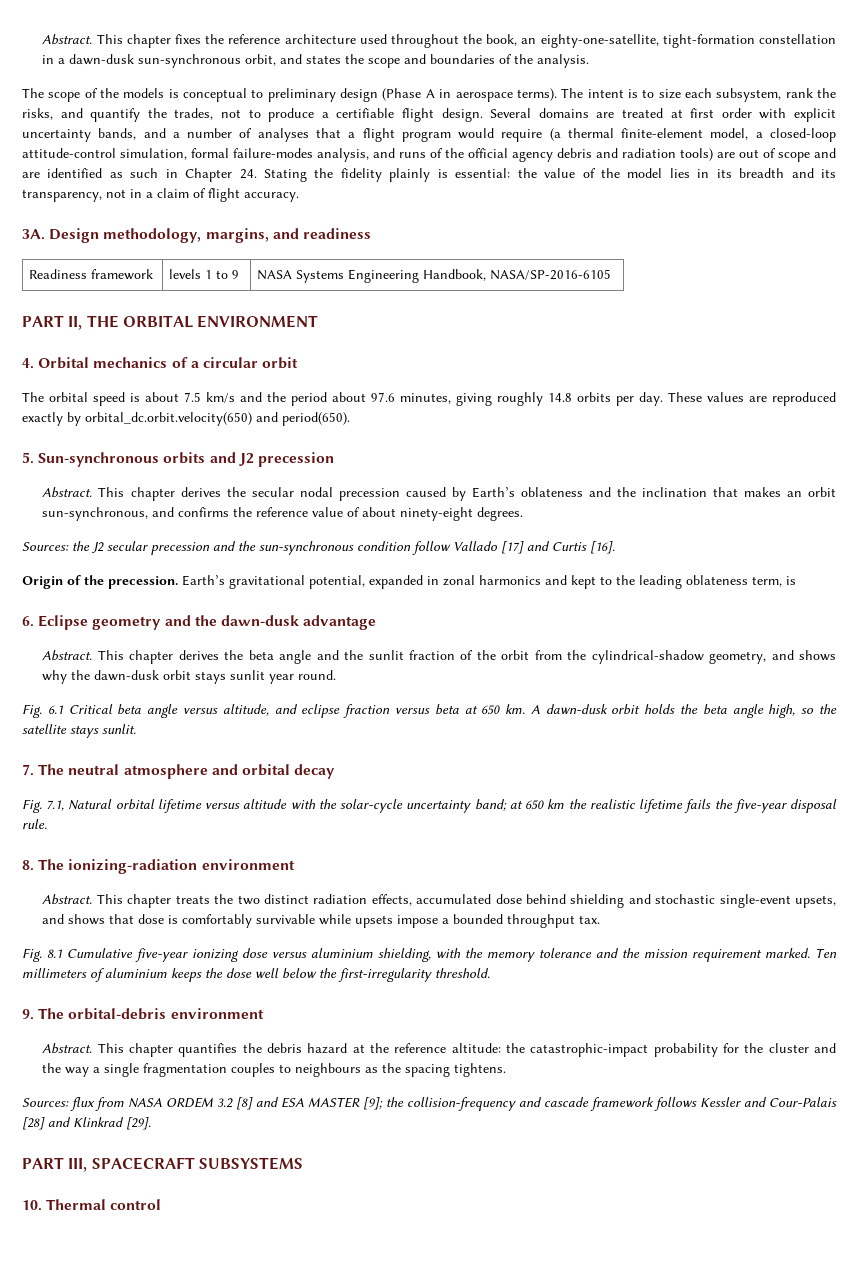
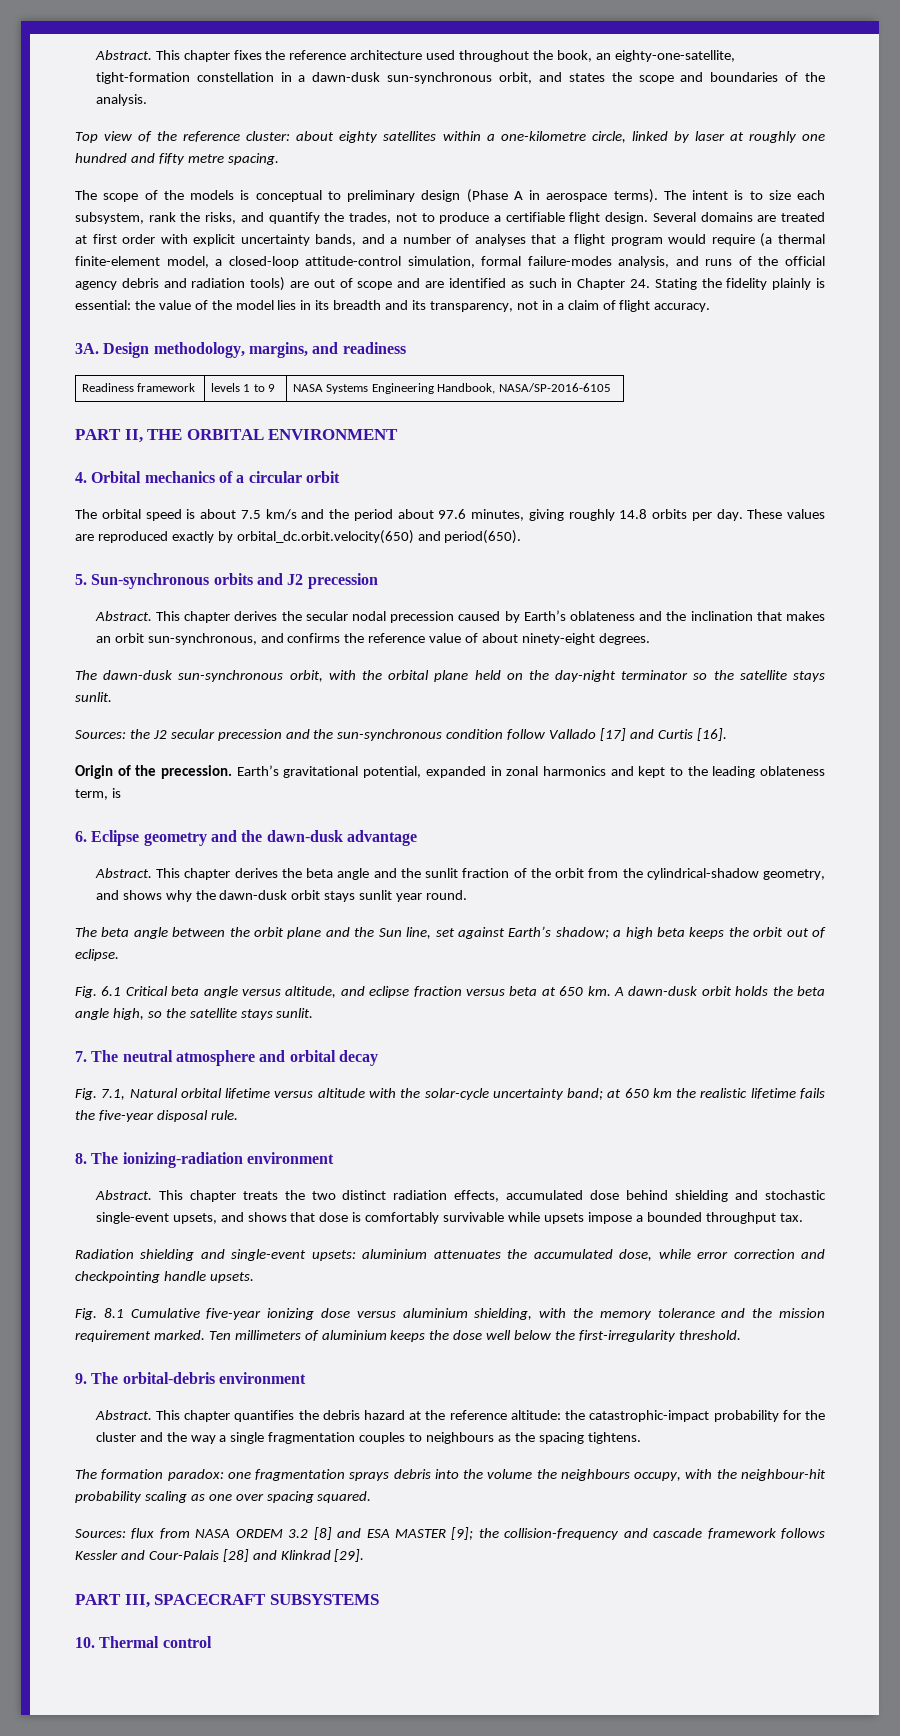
(590, 61) none -> [75,131,825,143] [75,153,279,165] // Top view of the reference cluster: about eighty satellites within a one-kilometre circle, linked by laser at roughly one hundred and fifty metre spacing.
(524, 514) none -> [75,670,825,682] [75,692,112,702] // The dawn-dusk sun-synchronous orbit, with the orbital plane held on the day-night terminator so the satellite stays sunlit.
(337, 675) none -> [75,926,826,939] [75,949,119,961] // The beta angle between the orbit plane and the Sun line, set against Earth’s shadow; a high beta keeps the orbit out of eclipse.
(601, 919) none -> [75,1249,825,1261] [75,1271,254,1283] // Radiation shielding and single-event upsets: aluminium attenuates the accumulated dose, while error correction and checkpointing handle upsets.
(507, 1070) none -> [75,1469,826,1481] [75,1491,372,1503] // The formation paradox: one fragmentation sprays debris into the volume the neighbours occupy, with the neighbour-hit probability scaling as one over spacing squared.

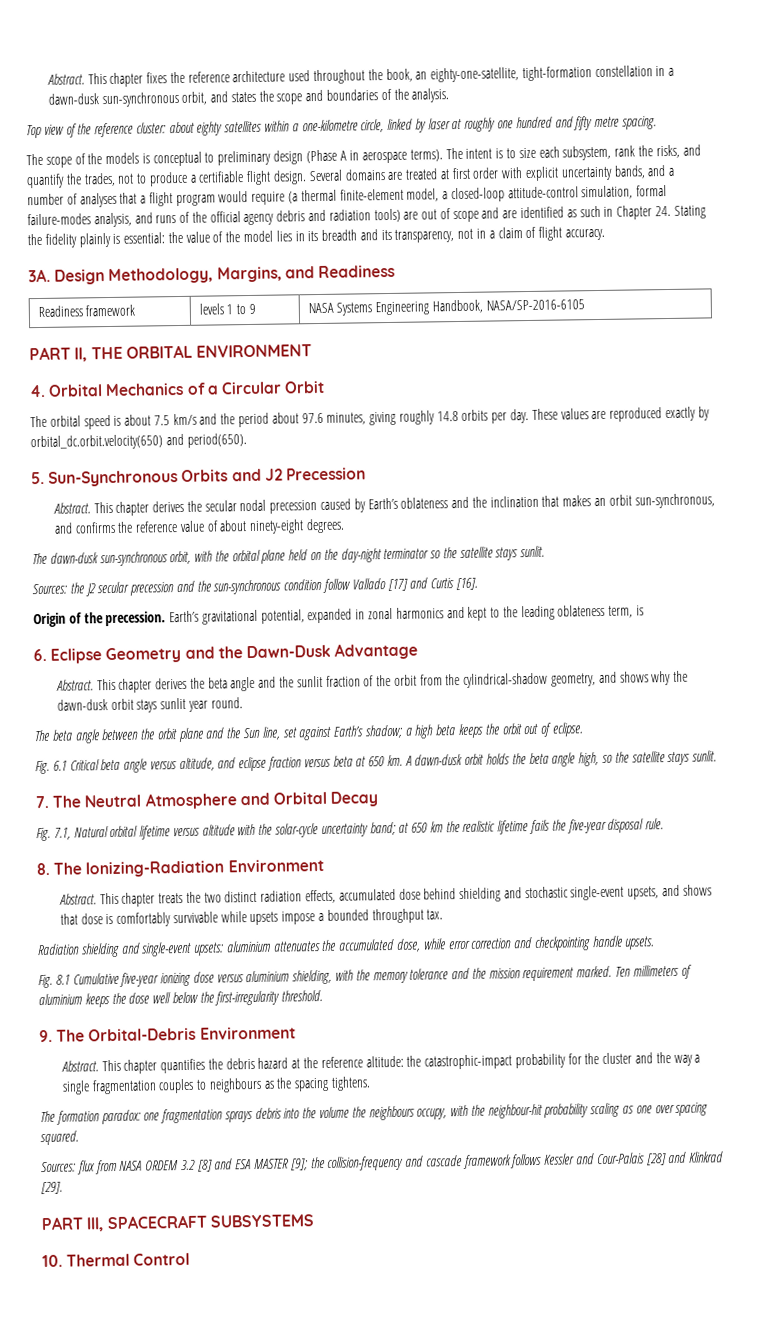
[153,342,406,358] methodology, margins, and readiness -> [108,264,395,285] Methodology, Margins, and Readiness
[144,471,215,483] mechanics -> [105,382,185,397] Mechanics
[248,471,340,483] circular orbit -> [220,380,326,395] Circular Orbit
[91,573,253,589] Sun-synchronous orbits -> [48,469,229,487] Sun-Synchronous Orbits
[307,573,378,589] precession -> [285,467,366,481] Precession
[143,830,417,846] geometry and the dawn-dusk advantage -> [105,642,419,664] Geometry and the Dawn-Dusk Advantage
[122,1050,378,1066] neutral atmosphere and orbital decay -> [84,791,379,810] Neutral Atmosphere and Orbital Decay
[122,1152,334,1168] ionizing-radiation environment -> [85,858,324,878] Ionizing-Radiation Environment
[122,1372,306,1384] orbital-debris environment -> [88,1026,296,1042] Orbital-Debris Environment
[162,1636,212,1648] control -> [133,1252,191,1266] Control

